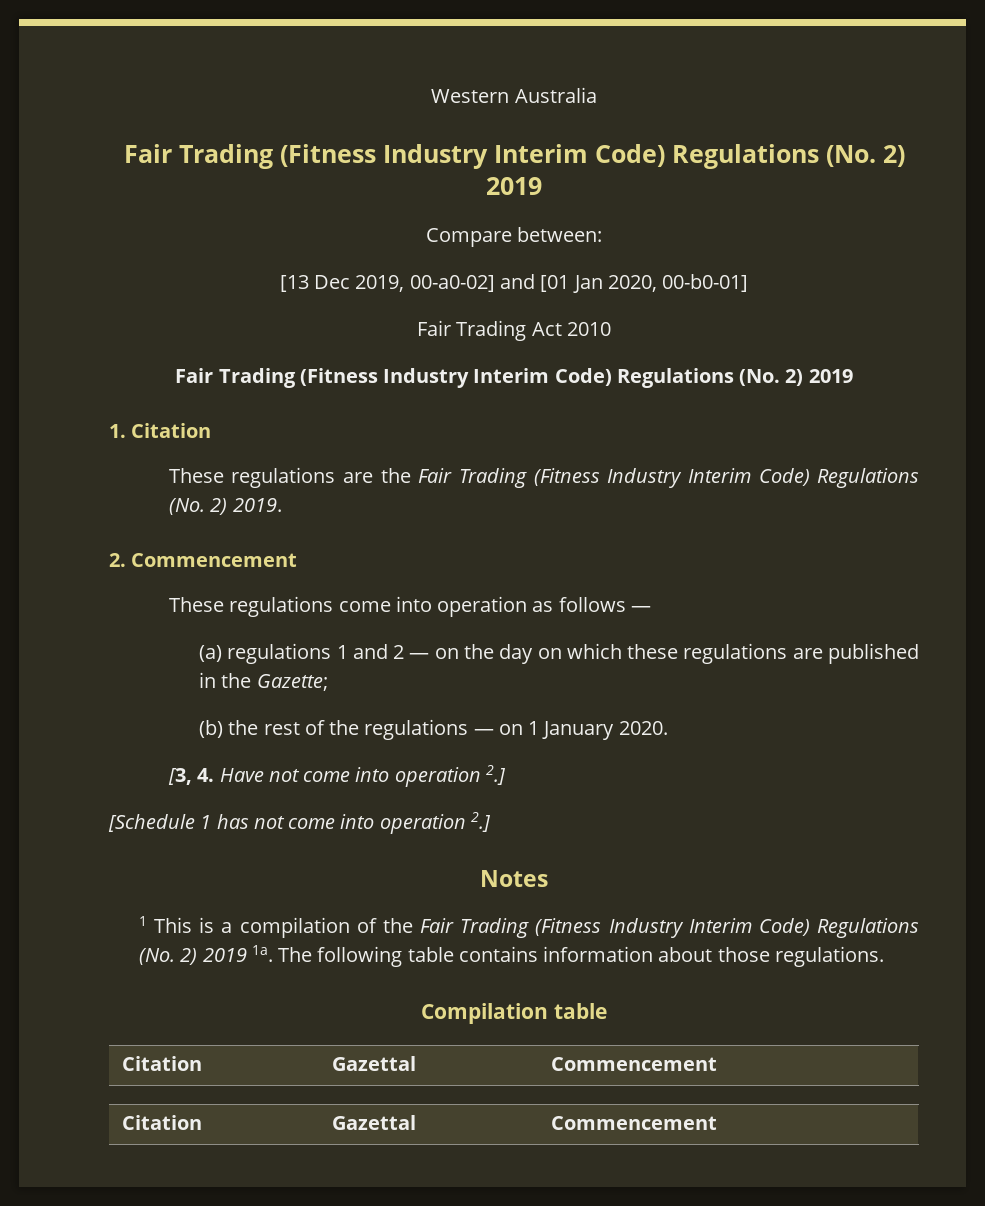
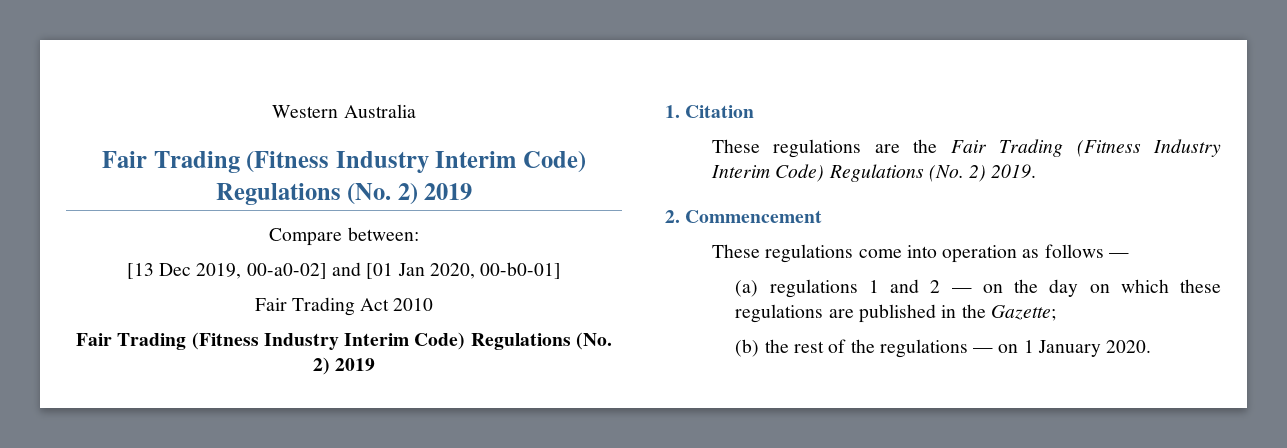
[167,765,506,787] [108,812,491,834] [480,870,548,887] [138,916,919,938] [138,945,884,967] [421,1003,607,1024] [122,1056,203,1071] [332,1056,417,1071] [551,1057,718,1071] [122,1115,203,1130] [332,1115,417,1130] [551,1116,718,1130] // [3, 4. Have not come into operation 2.] // [Schedule 1 has not come into operation 2.] // Notes // 1 This is a compilation of the Fair Trading (Fitness Industry Interim Code) Regulations (No. 2) 2019 1a. The following table contains information about those regulations. // Compilation table // Citation | Gazettal | Commencement // Citation | Gazettal | Commencement -> (1152, 346) none

